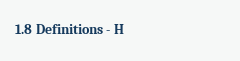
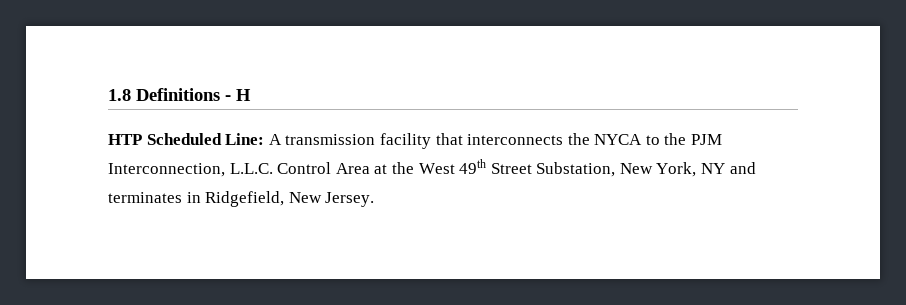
(124, 29) none -> [108,133,723,149] [108,159,756,177] [108,191,375,207] // HTP Scheduled Line: A transmission facility that interconnects the NYCA to the PJM Interconnection, L.L.C. Control Area at the West 49th Street Substation, New York, NY and terminates in Ridgefield, New Jersey.

